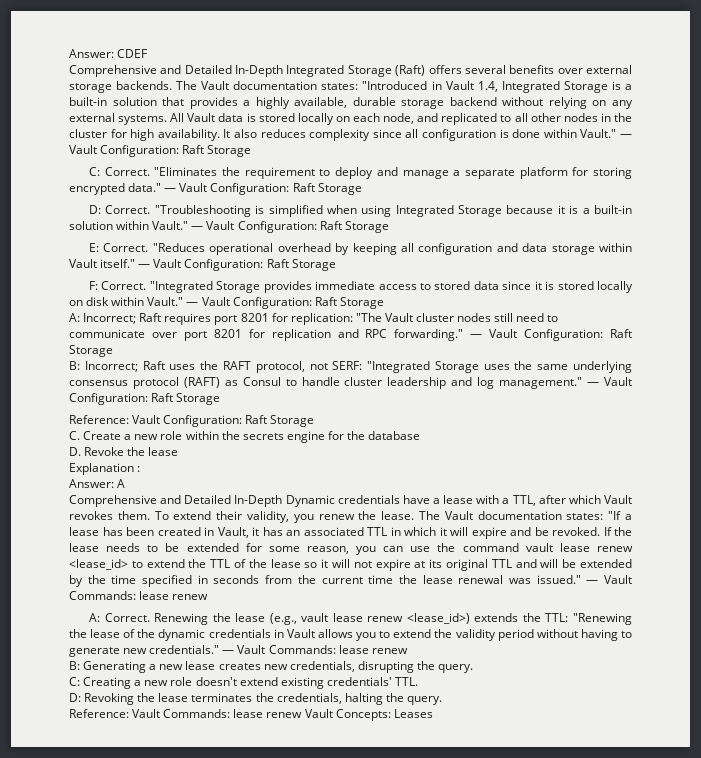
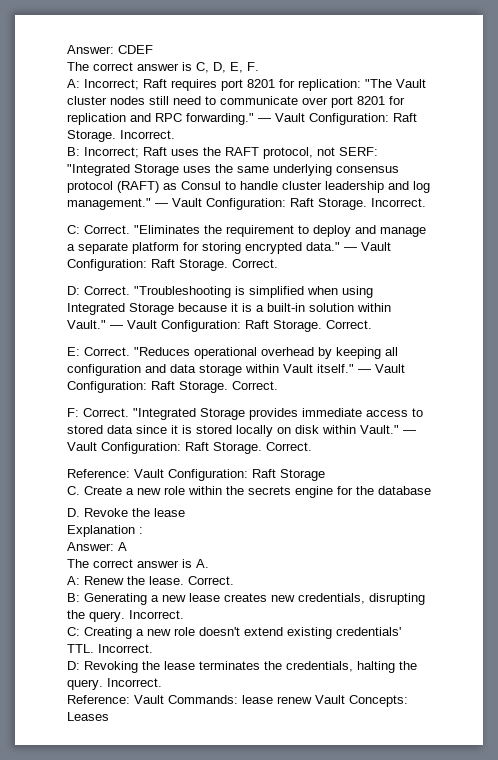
[69,65,632,77] [69,81,633,93] [69,97,634,109] [69,113,632,125] [69,129,633,141] [69,145,252,157] [88,167,632,179] [69,183,362,195] [88,205,633,217] [69,221,389,233] [88,243,633,255] [69,259,336,271] [88,281,634,293] [69,297,384,309] Comprehensive and Detailed In-Depth Integrated Storage (Raft) offers several benefits over external storage backends. The Vault documentation states: "Introduced in Vault 1.4, Integrated Storage is a built-in solution that provides a highly available, durable storage backend without relying on any external systems. All Vault data is stored locally on each node, and replicated to all other nodes in the cluster for high availability. It also reduces complexity since all configuration is done within Vault." — Vault Configuration: Raft Storage // C: Correct. "Eliminates the requirement to deploy and manage a separate platform for storing encrypted data." — Vault Configuration: Raft Storage // D: Correct. "Troubleshooting is simplified when using Integrated Storage because it is a built-in solution within Vault." — Vault Configuration: Raft Storage // E: Correct. "Reduces operational overhead by keeping all configuration and data storage within Vault itself." — Vault Configuration: Raft Storage // F: Correct. "Integrated Storage provides immediate access to stored data since it is stored locally on disk within Vault." — Vault Configuration: Raft Storage -> [67,62,259,73] The correct answer is C, D, E, F.
[69,345,113,357] Storage -> [67,130,175,142] Storage. Incorrect.
[176,393,221,405] Storage -> [318,198,426,210] [67,225,426,237] [67,242,391,254] [67,259,278,271] [67,286,373,298] [67,303,391,315] [67,320,372,332] [67,347,398,359] [67,364,405,376] [67,381,278,393] [67,408,423,420] [67,425,416,437] [67,442,312,454] Storage. Incorrect. // C: Correct. "Eliminates the requirement to deploy and manage a separate platform for storing encrypted data." — Vault Configuration: Raft Storage. Correct. // D: Correct. "Troubleshooting is simplified when using Integrated Storage because it is a built-in solution within Vault." — Vault Configuration: Raft Storage. Correct. // E: Correct. "Reduces operational overhead by keeping all configuration and data storage within Vault itself." — Vault Configuration: Raft Storage. Correct. // F: Correct. "Integrated Storage provides immediate access to stored data since it is stored locally on disk within Vault." — Vault Configuration: Raft Storage. Correct.
[69,495,633,507] [69,511,632,523] [69,527,632,539] [69,543,633,555] [69,559,633,571] [69,575,632,587] [69,591,209,600] [88,613,632,625] [69,629,633,641] [69,645,408,657] Comprehensive and Detailed In-Depth Dynamic credentials have a lease with a TTL, after which Vault revokes them. To extend their validity, you renew the lease. The Vault documentation states: "If a lease has been created in Vault, it has an associated TTL in which it will expire and be revoked. If the lease needs to be extended for some reason, you can use the command vault lease renew <lease_id> to extend the TTL of the lease so it will not expire at its original TTL and will be extended by the time specified in seconds from the current time the lease renewal was issued." — Vault Commands: lease renew // A: Correct. Renewing the lease (e.g., vault lease renew <lease_id>) extends the TTL: "Renewing the lease of the dynamic credentials in Vault allows you to extend the validity period without having to generate new credentials." — Vault Commands: lease renew -> [67,559,209,568] [67,576,234,585] The correct answer is A. // A: Renew the lease. Correct.
(474, 668) none -> [129,610,184,619] Incorrect.
(418, 681) none -> [98,644,153,653] Incorrect.
(442, 700) none -> [107,678,162,687] Incorrect.

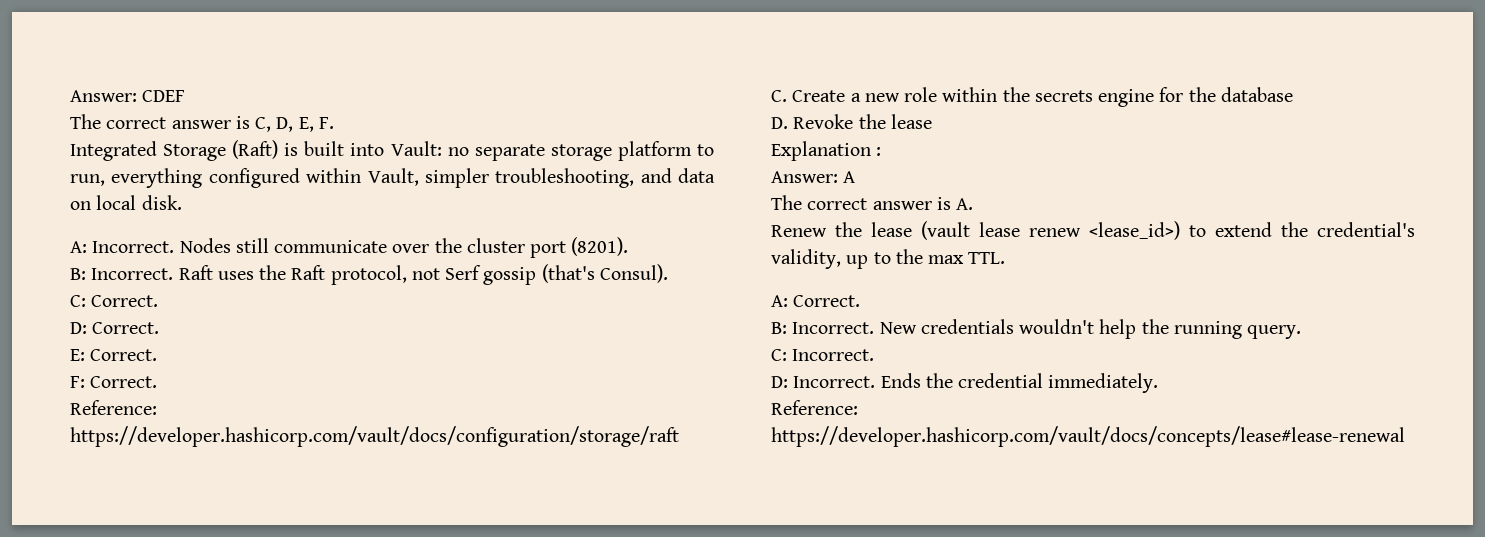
[67,79,426,91] [67,96,405,108] [67,113,417,125] [67,130,175,142] [67,147,139,158] A: Incorrect; Raft requires port 8201 for replication: "The Vault cluster nodes still need to communicate over port 8201 for replication and RPC forwarding." — Vault Configuration: Raft Storage. Incorrect. // B: Incorrect; -> [70,140,715,161] [70,168,715,188] [70,195,182,210] [70,237,629,258] [70,268,174,280] Integrated Storage (Raft) is built into Vault: no separate storage platform to run, everything configured within Vault, simpler troubleshooting, and data on local disk. // A: Incorrect. Nodes still communicate over the cluster port (8201). // B: Incorrect.
[225,147,259,156] RAFT -> [291,265,326,280] Raft
[339,147,378,156] [67,164,399,176] [67,181,430,193] [67,198,426,210] [67,225,426,237] [67,242,391,254] [67,259,278,271] [67,286,373,298] [67,303,391,315] [67,320,372,332] [67,347,398,359] [67,364,405,376] [67,381,278,393] [67,408,423,420] [67,425,416,437] [67,442,312,454] [67,469,325,481] SERF: "Integrated Storage uses the same underlying consensus protocol (RAFT) as Consul to handle cluster leadership and log management." — Vault Configuration: Raft Storage. Incorrect. // C: Correct. "Eliminates the requirement to deploy and manage a separate platform for storing encrypted data." — Vault Configuration: Raft Storage. Correct. // D: Correct. "Troubleshooting is simplified when using Integrated Storage because it is a built-in solution within Vault." — Vault Configuration: Raft Storage. Correct. // E: Correct. "Reduces operational overhead by keeping all configuration and data storage within Vault itself." — Vault Configuration: Raft Storage. Correct. // F: Correct. "Integrated Storage provides immediate access to stored data since it is stored locally on disk within Vault." — Vault Configuration: Raft Storage. Correct. // Reference: Vault Configuration: Raft Storage -> [445,264,668,285] [70,295,159,307] [70,322,160,334] [70,349,158,361] [70,376,158,388] [70,400,157,415] [70,426,679,447] Serf gossip (that's Consul). // C: Correct. // D: Correct. // E: Correct. // F: Correct. // Reference: https://developer.hashicorp.com/vault/docs/configuration/storage/raft
[67,576,80,585] A: -> (974, 204) none
[149,576,234,585] [67,593,425,605] [67,610,184,622] [67,627,401,639] [67,644,153,653] [67,661,417,673] [67,678,162,690] [67,695,408,707] [67,712,109,721] lease. Correct. // B: Generating a new lease creates new credentials, disrupting the query. Incorrect. // C: Creating a new role doesn't extend existing credentials' TTL. Incorrect. // D: Revoking the lease terminates the credentials, halting the query. Incorrect. // Reference: Vault Commands: lease renew Vault Concepts: Leases -> [871,221,1415,240] [771,249,1006,269] [771,295,861,307] [771,319,1302,339] [771,349,875,361] [771,373,1159,393] [771,400,858,415] [771,426,1405,447] lease (vault lease renew <lease_id>) to extend the credential's validity, up to the max TTL. // A: Correct. // B: Incorrect. New credentials wouldn't help the running query. // C: Incorrect. // D: Incorrect. Ends the credential immediately. // Reference: https://developer.hashicorp.com/vault/docs/concepts/lease#lease-renewal

